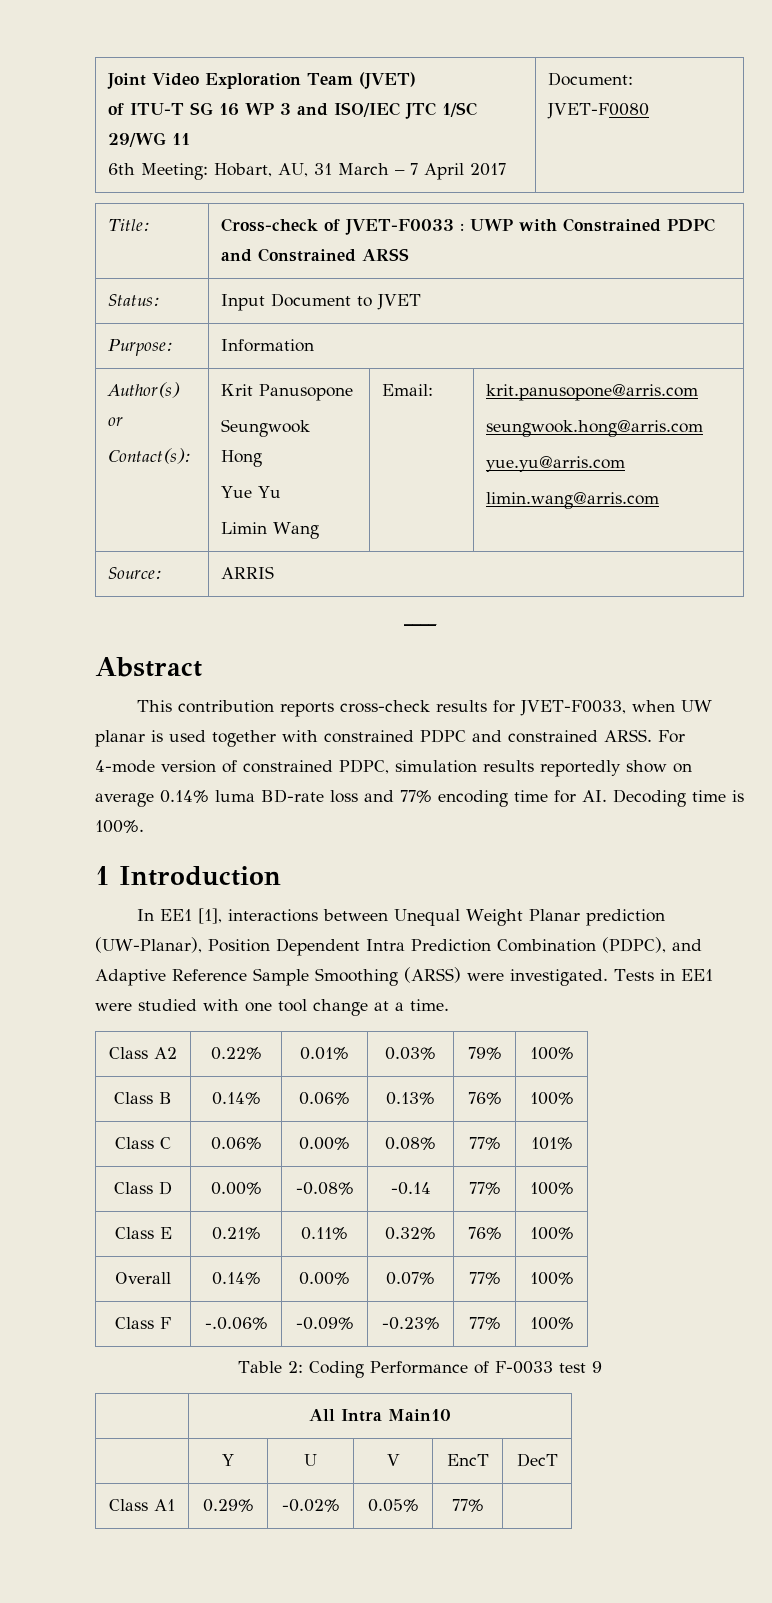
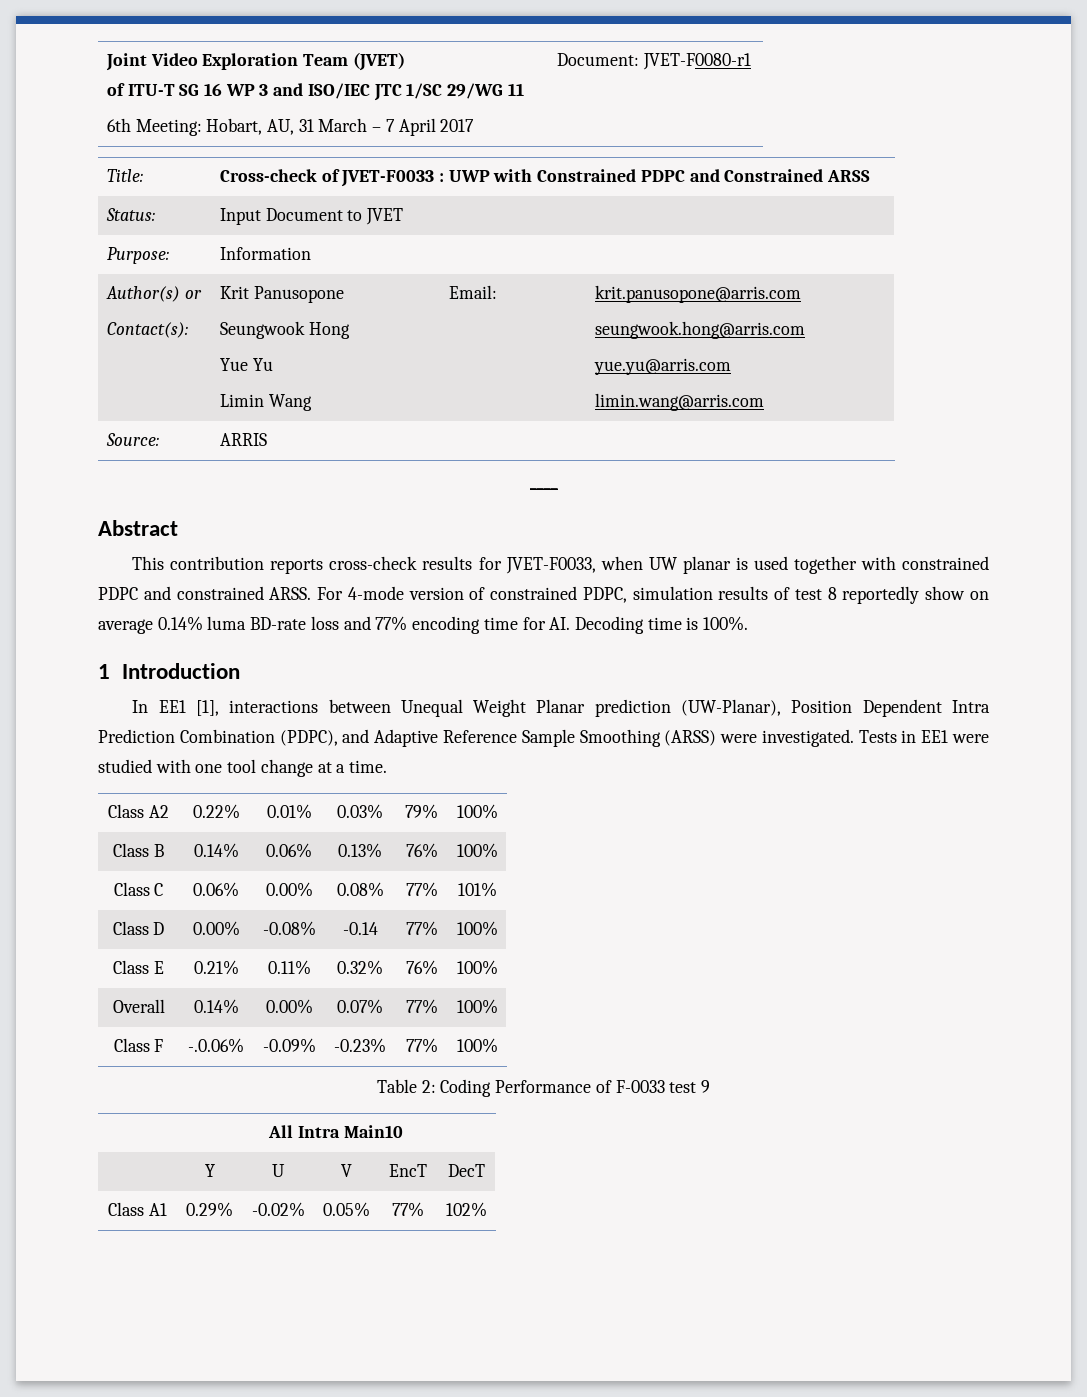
[547,103,650,119] JVET-F0080 -> [642,53,751,70] JVET-F0080-r1
(534, 766) none -> [774,587,837,600] of test 8
(484, 1505) none -> [445,1202,487,1217] 102%

